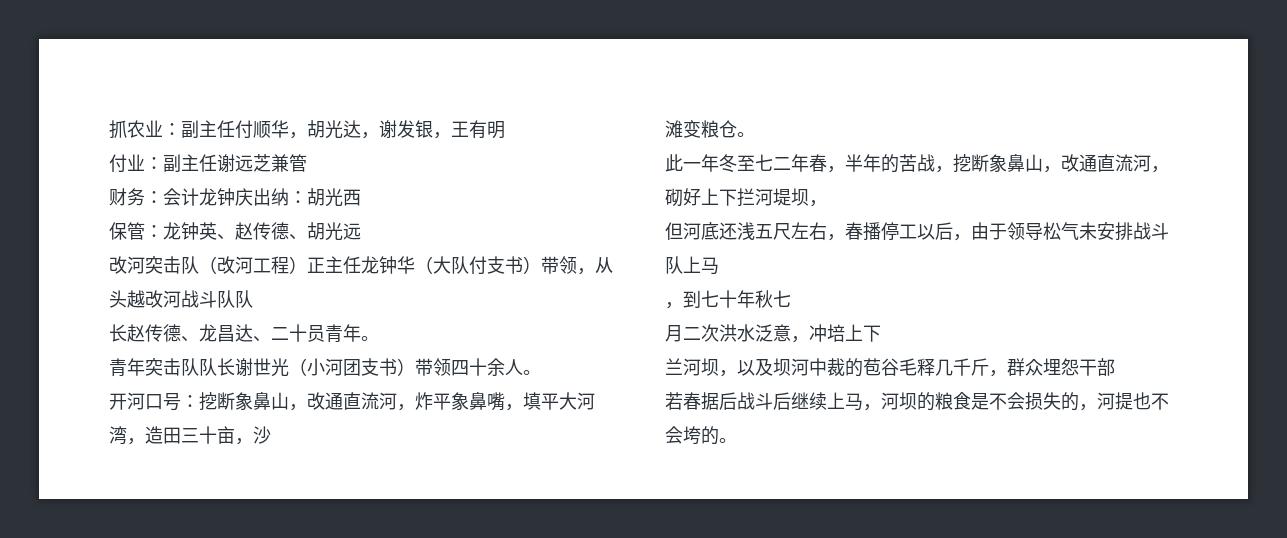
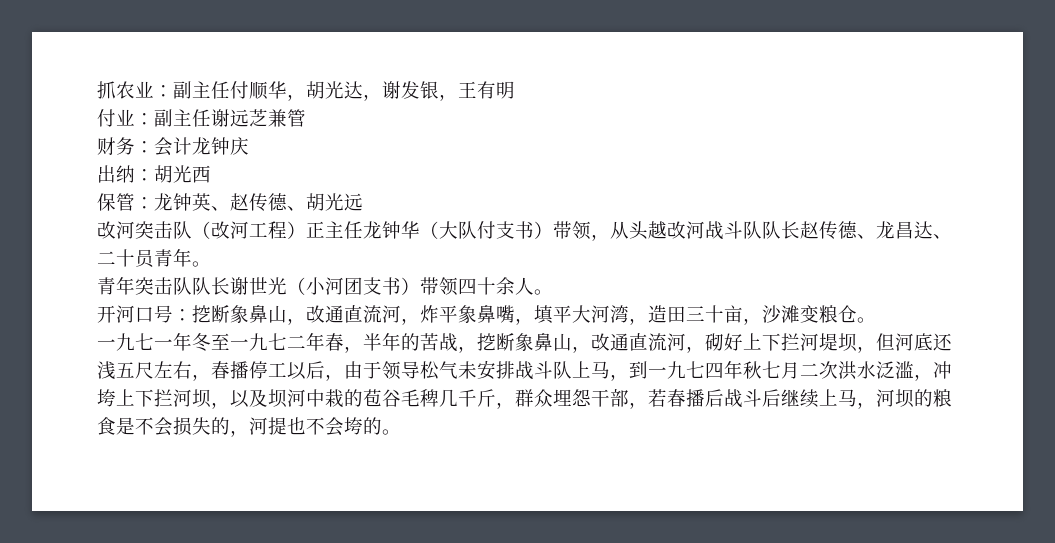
(253, 197) none -> (249, 146) //
(253, 299) // -> (781, 230) none
(271, 435) // -> (782, 314) none
[665,154,683,172] 此 -> [97,333,154,351] 一九七
(755, 163) none -> [230,333,268,351] 一九
(827, 203) // -> (876, 349) none
[665,290,737,309] // ，到七十 -> [610,361,724,381] ，到一九七四
(791, 298) // -> (781, 369) none
[773,324,881,343] [665,358,683,375] 意，冲培上下 // 兰 -> [895,361,952,381] [97,389,173,407] 滥，冲垮上下拦
[827,358,845,376] 裁 -> [325,389,344,408] 栽
[917,358,935,376] 释 -> [420,389,439,407] 稗
[665,392,719,410] // 若春据 -> [629,389,705,409] ，若春播

